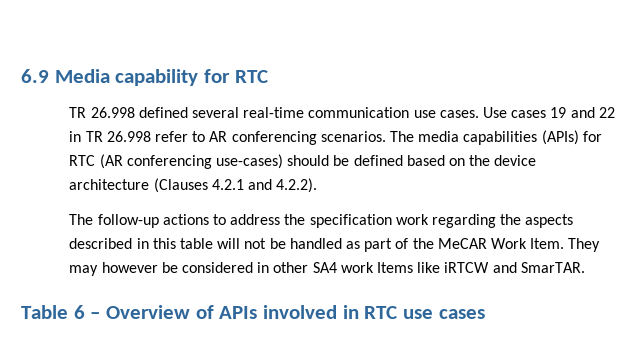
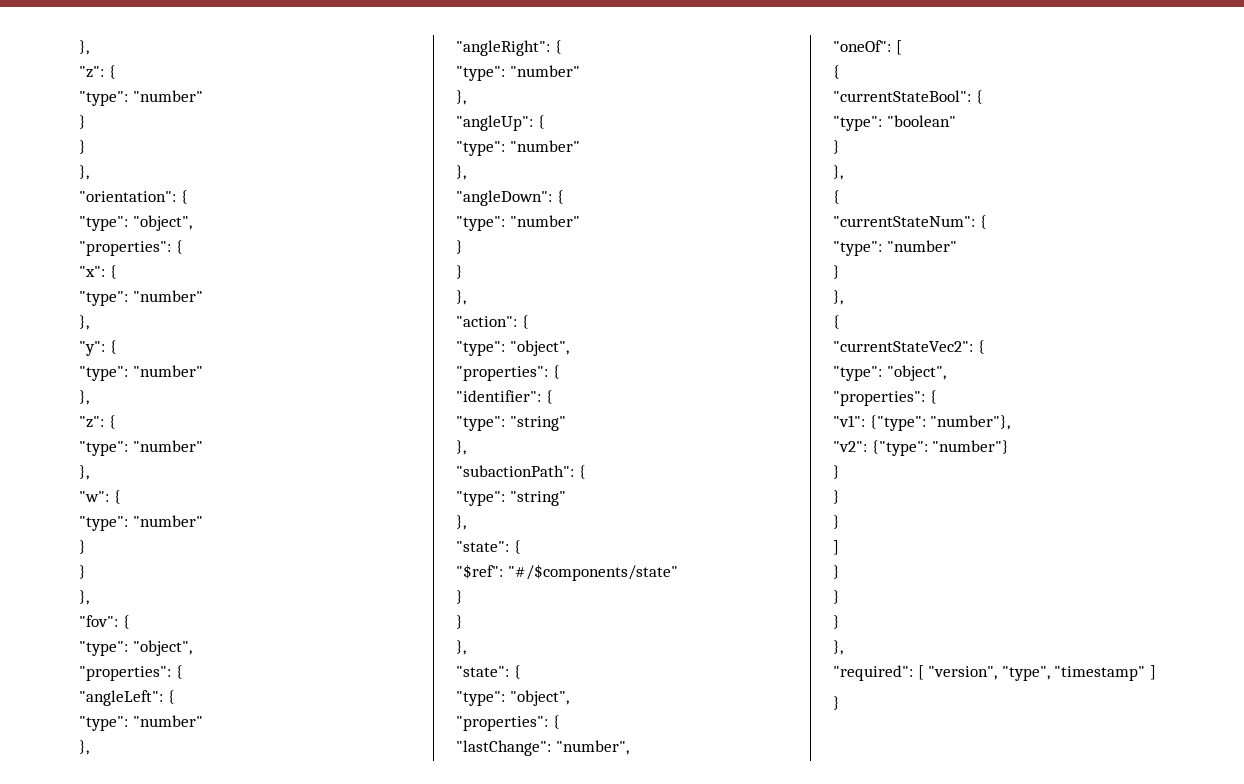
[21,69,268,86] [69,107,615,118] [69,130,602,145] [69,154,537,169] [69,178,318,193] [69,214,574,228] [69,238,601,252] [69,262,585,276] [21,305,485,319] 6.9 Media capability for RTC // TR 26.998 defined several real-time communication use cases. Use cases 19 and 22 in TR 26.998 refer to AR conferencing scenarios. The media capabilities (APIs) for RTC (AR conferencing use-cases) should be defined based on the device architecture (Clauses 4.2.1 and 4.2.2). // The follow-up actions to address the specification work regarding the aspects described in this table will not be handled as part of the MeCAR Work Item. They may however be considered in other SA4 work Items like iRTCW and SmarTAR. // Table 6 – Overview of APIs involved in RTC use cases -> [79,40,89,55] [79,65,116,79] [79,90,203,106] [79,115,86,129] [79,140,86,154] [79,165,89,180] [79,190,188,204] [79,215,192,231] [79,240,183,256] [79,265,117,279] [79,290,203,306] [79,315,89,330] [79,340,117,356] [79,365,203,381] [79,390,89,405] [79,415,116,429] [79,440,203,456] [79,465,89,480] [79,490,121,504] [79,515,203,531] [79,540,86,554] [79,565,86,579] [79,590,89,605] [79,615,130,629] [79,640,192,656] [79,665,183,681] [79,690,175,706] [79,715,203,731] [79,740,89,755] [456,40,562,56] [456,65,580,81] [456,90,466,105] [456,115,545,131] [456,140,580,156] [456,165,466,180] [456,190,564,206] [456,215,580,231] [456,240,463,254] [456,265,463,279] [456,290,466,305] [456,315,529,329] [456,340,569,356] [456,365,560,381] [456,390,553,404] [456,416,566,431] [456,440,466,455] [456,465,586,479] [456,491,566,506] [456,515,466,530] [456,540,521,554] [456,564,678,581] [456,590,463,604] [456,615,463,629] [456,640,466,655] [456,665,521,679] [456,690,569,706] [456,715,560,731] [456,740,629,756] [833,40,902,55] [833,65,840,79] [833,90,983,104] [833,115,956,131] [833,140,840,154] [833,165,843,180] [833,190,840,204] [833,215,987,229] [833,240,957,256] [833,265,840,279] [833,290,843,305] [833,315,840,329] [833,340,985,354] [833,365,946,381] [833,390,937,406] [833,415,1011,431] [833,440,1010,456] [833,465,840,479] [833,490,840,504] [833,515,840,529] [833,540,839,555] [833,565,840,579] [833,590,840,604] [833,615,840,629] [833,640,843,655] [833,665,1156,681] [833,696,840,710] }, // "z": { // "type": "number" // } // } // }, // "orientation": { // "type": "object", // "properties": { // "x": { // "type": "number" // }, // "y": { // "type": "number" // }, // "z": { // "type": "number" // }, // "w": { // "type": "number" // } // } // }, // "fov": { // "type": "object", // "properties": { // "angleLeft": { // "type": "number" // }, // "angleRight": { // "type": "number" // }, // "angleUp": { // "type": "number" // }, // "angleDown": { // "type": "number" // } // } // }, // "action": { // "type": "object", // "properties": { // "identifier": { // "type": "string" // }, // "subactionPath": { // "type": "string" // }, // "state": { // "$ref": "#/$components/state" // } // } // }, // "state": { // "type": "object", // "properties": { // "lastChange": "number", // "oneOf": [ // { // "currentStateBool": { // "type": "boolean" // } // }, // { // "currentStateNum": { // "type": "number" // } // }, // { // "currentStateVec2": { // "type": "object", // "properties": { // "v1": {"type": "number"}, // "v2": {"type": "number"} // } // } // } // ] // } // } // } // }, // "required": [ "version", "type", "timestamp" ] // }

